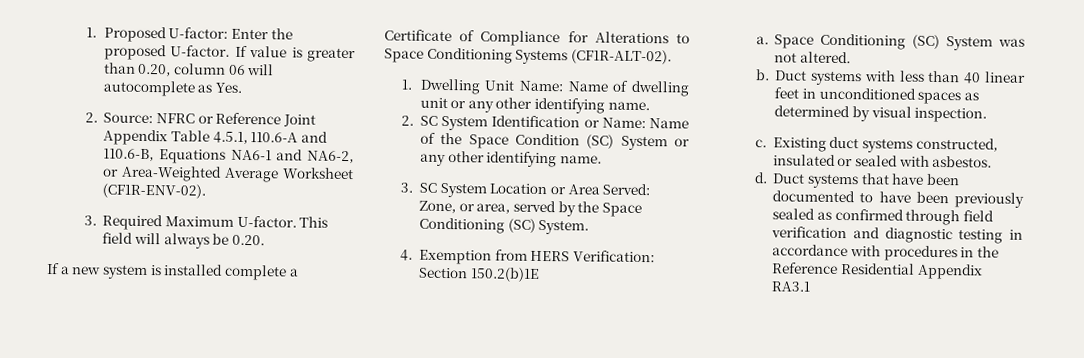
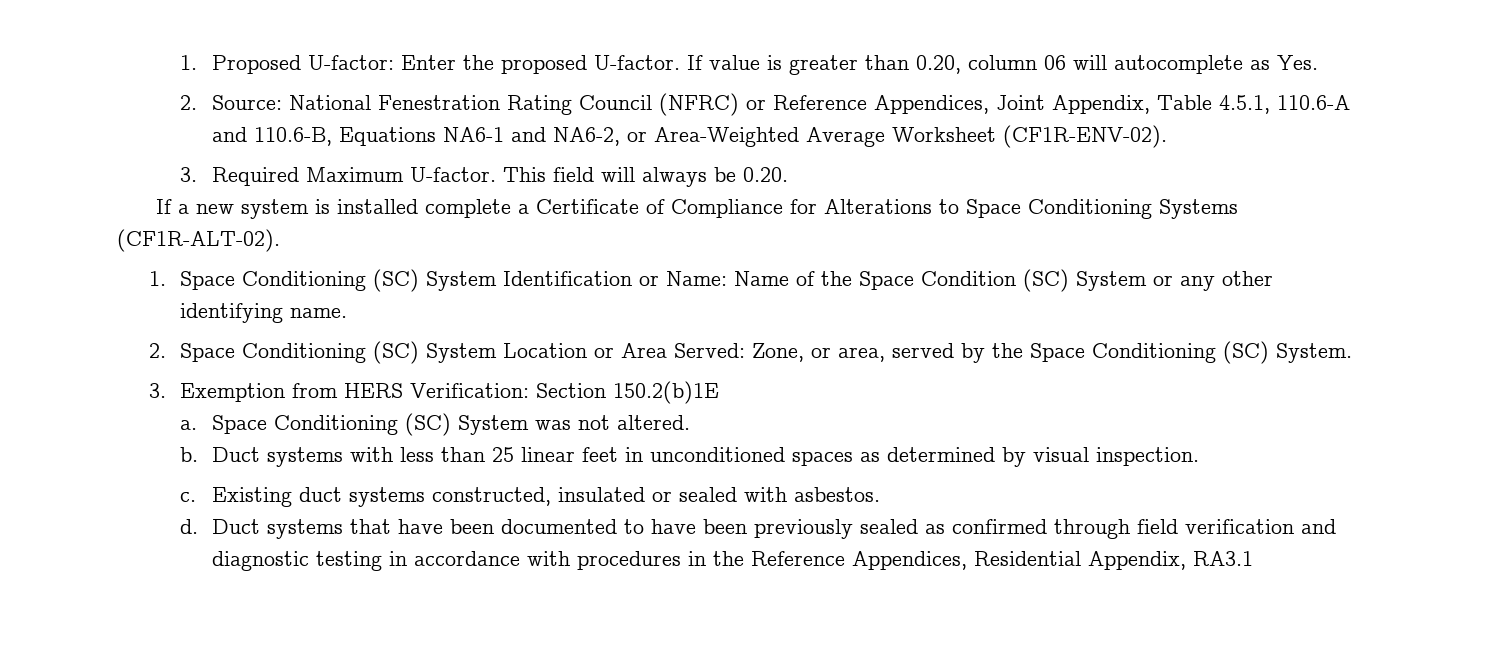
[155,112,316,127] [103,129,169,146] NFRC or Reference Joint Appendix -> [289,93,1151,116] National Fenestration Rating Council (NFRC) or Reference Appendices, Joint Appendix,
[419,78,689,97] [419,97,650,114] [401,115,439,126] Dwelling Unit Name: Name of dwelling unit or any other identifying name. // 2. SC -> [180,269,420,292] Space Conditioning (SC)
[400,182,438,193] 3. SC -> [148,341,420,364] 2. Space Conditioning (SC)
[400,249,414,261] 4. -> [148,383,166,398] 3.
[963,72,982,84] 40 -> [492,447,515,462] 25
[840,263,983,280] Residential Appendix -> [852,551,1187,570] Appendices, Residential Appendix,

